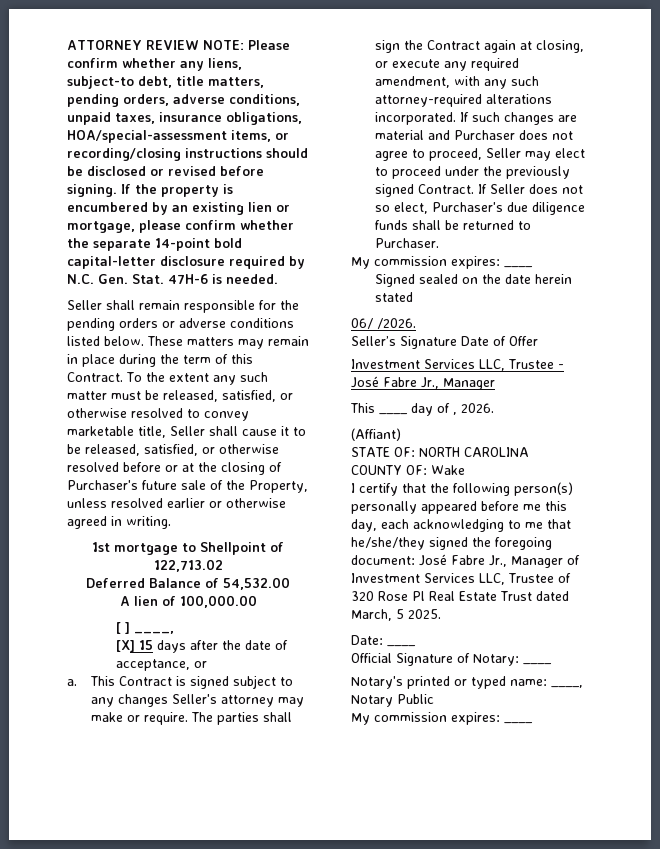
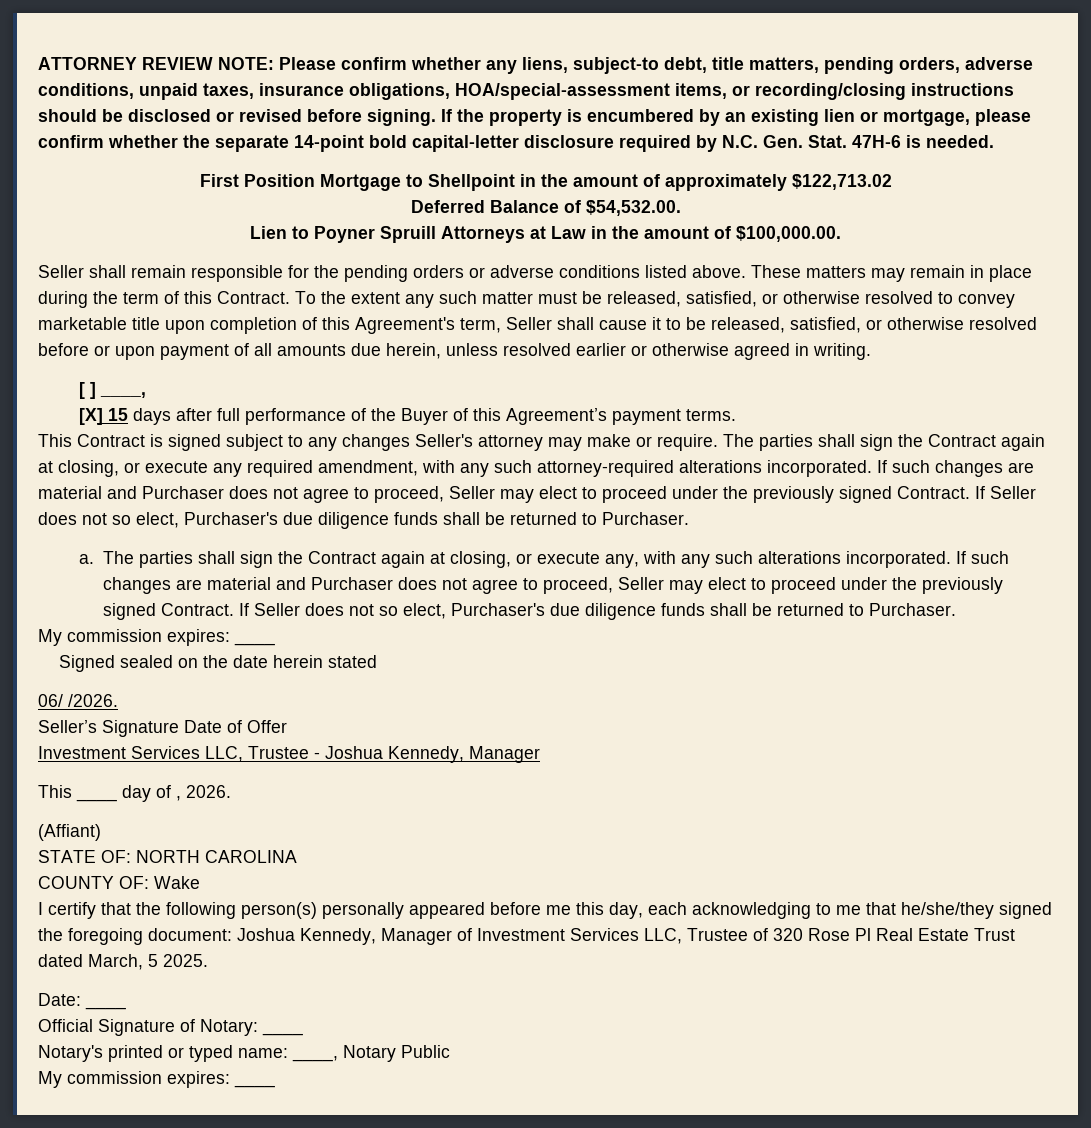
(278, 279) none -> [199,174,892,191] [410,200,681,216] [250,226,841,243] // First Position Mortgage to Shellpoint in the amount of approximately $122,713.02 // Deferred Balance of $54,532.00. // Lien to Poyner Spruill Attorneys at Law in the amount of $100,000.00.
[104,336,144,346] below. -> [692,265,746,278] above.
[138,426,166,438] title, -> [132,317,501,334] title upon completion of this Agreement's term,
[182,462,282,475] [67,480,308,493] at the closing of Purchaser's future sale of the Property, -> [115,343,441,360] upon payment of all amounts due herein,
[92,542,284,555] [153,559,223,572] [86,577,290,590] [119,595,257,608] // 1st mortgage to Shellpoint of 122,713.02 // Deferred Balance of 54,532.00 // A lien of 100,000.00 -> (871, 351) none
[221,640,288,650] [115,659,207,671] [67,679,77,686] the date of acceptance, or // a. -> [217,408,737,425] full performance of the Buyer of this Agreement’s payment terms. //
(440, 243) none -> [79,551,1009,568] [102,577,1003,594] [102,603,956,620] // a. The parties shall sign the Contract again at closing, or execute any, with any such alterations incorporated. If such changes are material and Purchaser does not agree to proceed, Seller may elect to proceed under the previously signed Contract. If Seller does not so elect, Purchaser's due diligence funds shall be returned to Purchaser.
[351,376,439,389] José Fabre Jr., -> [325,746,464,763] Joshua Kennedy,
[419,554,507,567] José Fabre Jr., -> [237,928,376,945] Joshua Kennedy,

